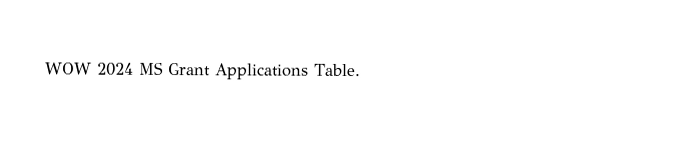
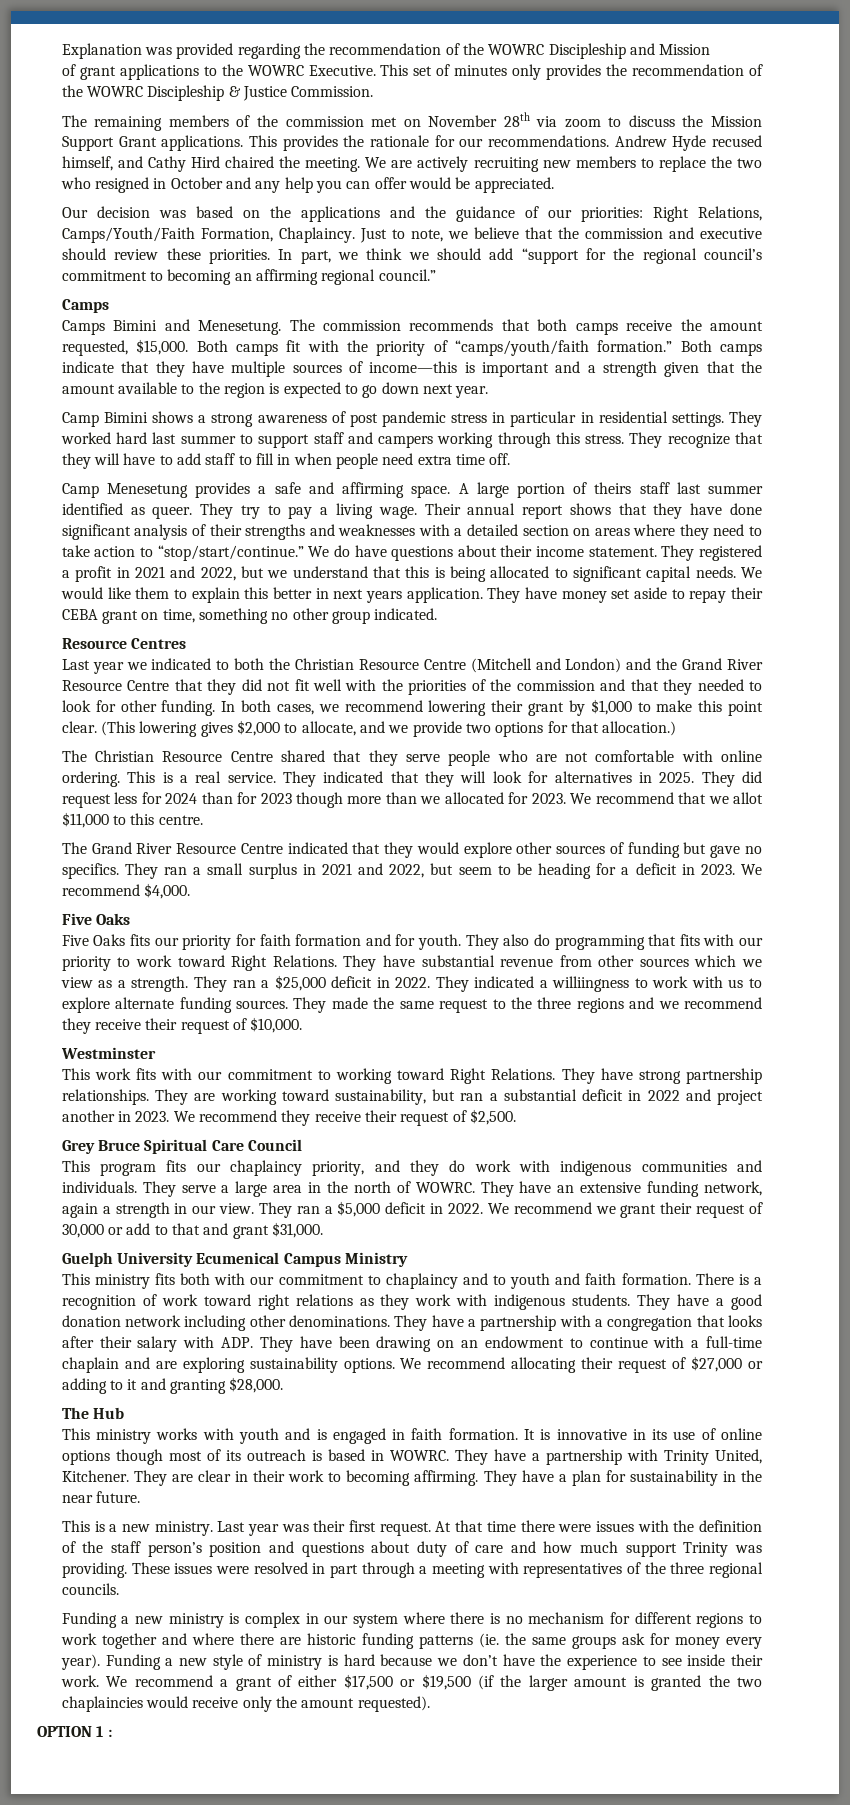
[45,61,361,80] WOW 2024 MS Grant Applications Table. -> [61,43,711,59] [61,64,764,80] [61,85,374,101] [61,112,762,131] [61,135,762,151] [61,156,763,172] [60,177,554,193] [61,206,762,222] [61,227,763,243] [61,248,763,264] [61,269,436,285] [61,299,109,313] [61,319,763,335] [61,339,762,356] [61,361,763,377] [61,382,489,398] [61,411,762,427] [60,432,763,448] [61,453,511,469] [61,482,764,498] [61,503,762,519] [61,524,763,540] [61,545,763,561] [61,566,762,582] [60,587,764,603] [61,608,438,624] [61,638,187,649] [61,658,764,674] [61,679,762,695] [61,699,764,716] [61,720,677,737] [61,750,762,766] [61,771,763,787] [61,792,763,808] [61,812,203,828] [61,842,763,858] [61,863,763,879] [61,883,191,899] [61,913,131,925] [61,934,764,950] [61,955,763,971] [60,975,762,992] [61,997,763,1013] [61,1017,303,1034] [60,1047,156,1059] [61,1068,762,1084] [61,1089,764,1105] [61,1109,517,1126] [61,1139,303,1154] [61,1160,762,1176] [61,1181,763,1197] [61,1201,763,1218] [61,1222,324,1239] [61,1252,409,1267] [61,1273,763,1289] [61,1294,763,1310] [61,1315,763,1331] [61,1336,763,1352] [61,1356,763,1373] [61,1377,284,1394] [61,1407,125,1419] [61,1428,762,1444] [61,1449,763,1465] [61,1470,762,1486] [61,1491,141,1503] [61,1520,762,1536] [61,1541,763,1557] [61,1562,763,1578] [61,1583,119,1595] [61,1612,762,1628] [60,1633,763,1649] [60,1654,764,1670] [60,1674,762,1691] [61,1696,430,1712] [37,1726,112,1737] Explanation was provided regarding the recommendation of the WOWRC Discipleship and Mission // of grant applications to the WOWRC Executive. This set of minutes only provides the recommendation of the WOWRC Discipleship & Justice Commission. // The remaining members of the commission met on November 28th via zoom to discuss the Mission Support Grant applications. This provides the rationale for our recommendations. Andrew Hyde recused himself, and Cathy Hird chaired the meeting. We are actively recruiting new members to replace the two who resigned in October and any help you can offer would be appreciated. // Our decision was based on the applications and the guidance of our priorities: Right Relations, Camps/Youth/Faith Formation, Chaplaincy. Just to note, we believe that the commission and executive should review these priorities. In part, we think we should add “support for the regional council’s commitment to becoming an affirming regional council.” // Camps // Camps Bimini and Menesetung. The commission recommends that both camps receive the amount requested, $15,000. Both camps fit with the priority of “camps/youth/faith formation.” Both camps indicate that they have multiple sources of income—this is important and a strength given that the amount available to the region is expected to go down next year. // Camp Bimini shows a strong awareness of post pandemic stress in particular in residential settings. They worked hard last summer to support staff and campers working through this stress. They recognize that they will have to add staff to fill in when people need extra time off. // Camp Menesetung provides a safe and affirming space. A large portion of theirs staff last summer identified as queer. They try to pay a living wage. Their annual report shows that they have done significant analysis of their strengths and weaknesses with a detailed section on areas where they need to take action to “stop/start/continue.” We do have questions about their income statement. They registered a profit in 2021 and 2022, but we understand that this is being allocated to significant capital needs. We would like them to explain this better in next years application. They have money set aside to repay their CEBA grant on time, something no other group indicated. // Resource Centres // Last year we indicated to both the Christian Resource Centre (Mitchell and London) and the Grand River Resource Centre that they did not fit well with the priorities of the commission and that they needed to look for other funding. In both cases, we recommend lowering their grant by $1,000 to make this point clear. (This lowering gives $2,000 to allocate, and we provide two options for that allocation.) // The Christian Resource Centre shared that they serve people who are not comfortable with online ordering. This is a real service. They indicated that they will look for alternatives in 2025. They did request less for 2024 than for 2023 though more than we allocated for 2023. We recommend that we allot $11,000 to this centre. // The Grand River Resource Centre indicated that they would explore other sources of funding but gave no specifics. They ran a small surplus in 2021 and 2022, but seem to be heading for a deficit in 2023. We recommend $4,000. // Five Oaks // Five Oaks fits our priority for faith formation and for youth. They also do programming that fits with our priority to work toward Right Relations. They have substantial revenue from other sources which we view as a strength. They ran a $25,000 deficit in 2022. They indicated a williingness to work with us to explore alternate funding sources. They made the same request to the three regions and we recommend they receive their request of $10,000. // Westminster // This work fits with our commitment to working toward Right Relations. They have strong partnership relationships. They are working toward sustainability, but ran a substantial deficit in 2022 and project another in 2023. We recommend they receive their request of $2,500. // Grey Bruce Spiritual Care Council // This program fits our chaplaincy priority, and they do work with indigenous communities and individuals. They serve a large area in the north of WOWRC. They have an extensive funding network, again a strength in our view. They ran a $5,000 deficit in 2022. We recommend we grant their request of 30,000 or add to that and grant $31,000. // Guelph University Ecumenical Campus Ministry // This ministry fits both with our commitment to chaplaincy and to youth and faith formation. There is a recognition of work toward right relations as they work with indigenous students. They have a good donation network including other denominations. They have a partnership with a congregation that looks after their salary with ADP. They have been drawing on an endowment to continue with a full-time chaplain and are exploring sustainability options. We recommend allocating their request of $27,000 or adding to it and granting $28,000. // The Hub // This ministry works with youth and is engaged in faith formation. It is innovative in its use of online options though most of its outreach is based in WOWRC. They have a partnership with Trinity United, Kitchener. They are clear in their work to becoming affirming. They have a plan for sustainability in the near future. // This is a new ministry. Last year was their first request. At that time there were issues with the definition of the staff person’s position and questions about duty of care and how much support Trinity was providing. These issues were resolved in part through a meeting with representatives of the three regional councils. // Funding a new ministry is complex in our system where there is no mechanism for different regions to work together and where there are historic funding patterns (ie. the same groups ask for money every year). Funding a new style of ministry is hard because we don’t have the experience to see inside their work. We recommend a grant of either $17,500 or $19,500 (if the larger amount is granted the two chaplaincies would receive only the amount requested). // OPTION 1 :

